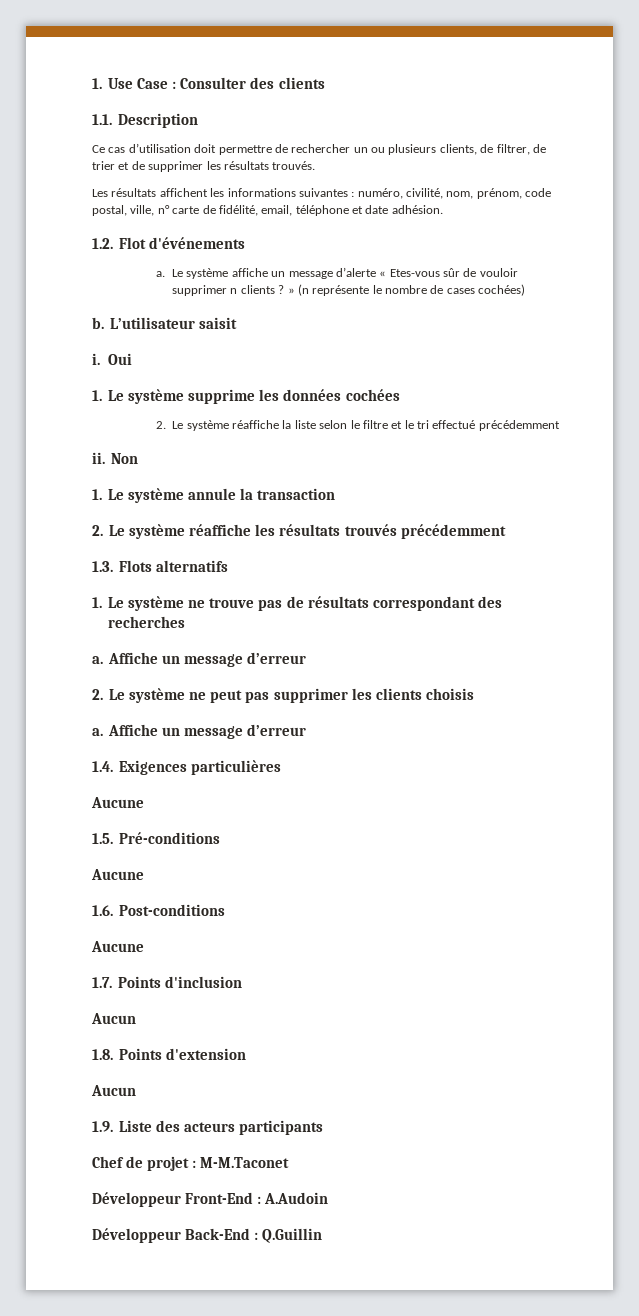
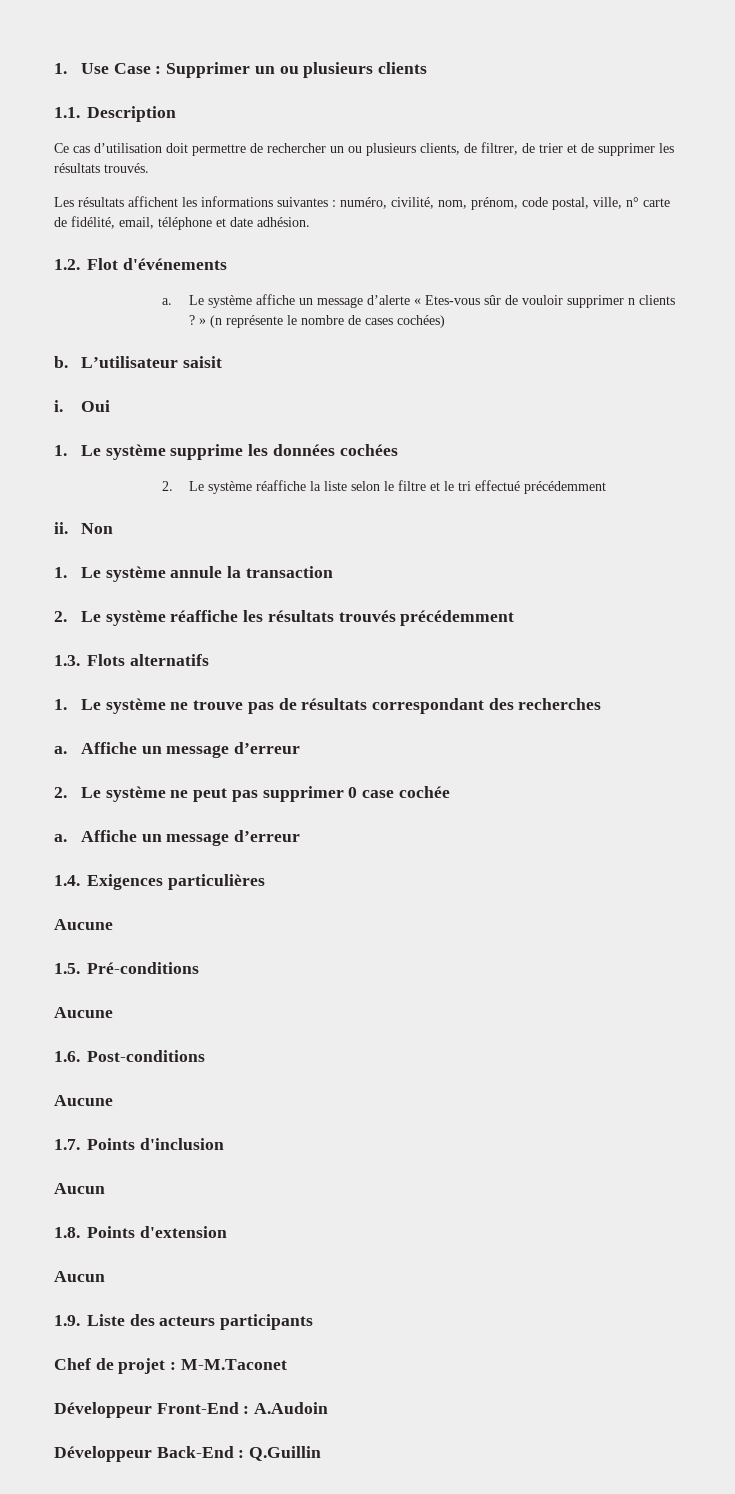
[180,77,275,89] Consulter des -> [166,62,374,78] Supprimer un ou plusieurs
[351,688,474,700] les clients choisis -> [348,786,450,798] 0 case cochée

